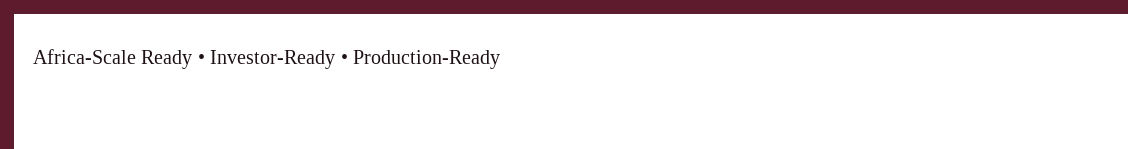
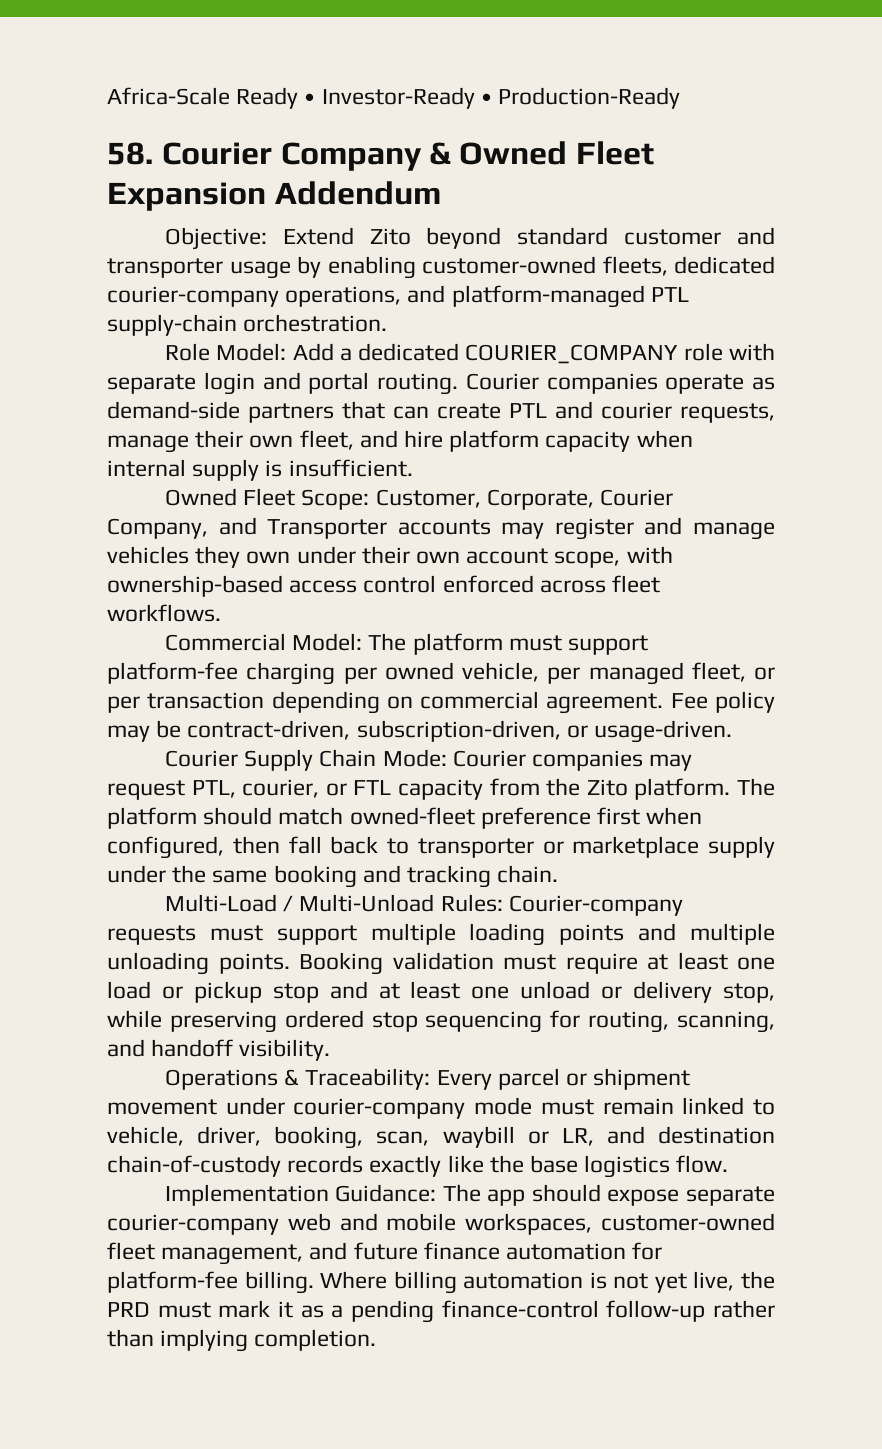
(500, 59) none -> [107,141,654,171] [107,181,441,211] [164,227,775,250] [107,256,775,279] [107,285,689,308] [107,314,388,336] [164,343,775,364] [107,372,775,395] [107,401,775,423] [107,430,693,453] [107,459,413,481] [164,488,673,510] [107,517,775,540] [107,546,673,568] [107,575,661,597] [107,604,221,622] [164,633,648,655] [107,662,775,685] [107,691,775,714] [107,720,733,743] [164,749,693,771] [107,778,776,800] [107,807,703,829] [107,836,775,859] [107,865,559,888] [164,894,683,916] [107,923,775,946] [107,952,775,975] [107,981,775,1003] [107,1010,775,1033] [107,1039,331,1061] [164,1068,691,1090] [107,1097,775,1119] [107,1126,775,1149] [107,1155,729,1178] [164,1184,775,1206] [107,1213,775,1235] [107,1242,663,1265] [107,1271,775,1294] [107,1300,775,1323] [107,1329,377,1352] // 58. Courier Company & Owned Fleet Expansion Addendum // Objective: Extend Zito beyond standard customer and transporter usage by enabling customer-owned fleets, dedicated courier-company operations, and platform-managed PTL supply-chain orchestration. // Role Model: Add a dedicated COURIER_COMPANY role with separate login and portal routing. Courier companies operate as demand-side partners that can create PTL and courier requests, manage their own fleet, and hire platform capacity when internal supply is insufficient. // Owned Fleet Scope: Customer, Corporate, Courier Company, and Transporter accounts may register and manage vehicles they own under their own account scope, with ownership-based access control enforced across fleet workflows. // Commercial Model: The platform must support platform-fee charging per owned vehicle, per managed fleet, or per transaction depending on commercial agreement. Fee policy may be contract-driven, subscription-driven, or usage-driven. // Courier Supply Chain Mode: Courier companies may request PTL, courier, or FTL capacity from the Zito platform. The platform should match owned-fleet preference first when configured, then fall back to transporter or marketplace supply under the same booking and tracking chain. // Multi-Load / Multi-Unload Rules: Courier-company requests must support multiple loading points and multiple unloading points. Booking validation must require at least one load or pickup stop and at least one unload or delivery stop, while preserving ordered stop sequencing for routing, scanning, and handoff visibility. // Operations & Traceability: Every parcel or shipment movement under courier-company mode must remain linked to vehicle, driver, booking, scan, waybill or LR, and destination chain-of-custody records exactly like the base logistics flow. // Implementation Guidance: The app should expose separate courier-company web and mobile workspaces, customer-owned fleet management, and future finance automation for platform-fee billing. Where billing automation is not yet live, the PRD must mark it as a pending finance-control follow-up rather than implying completion.

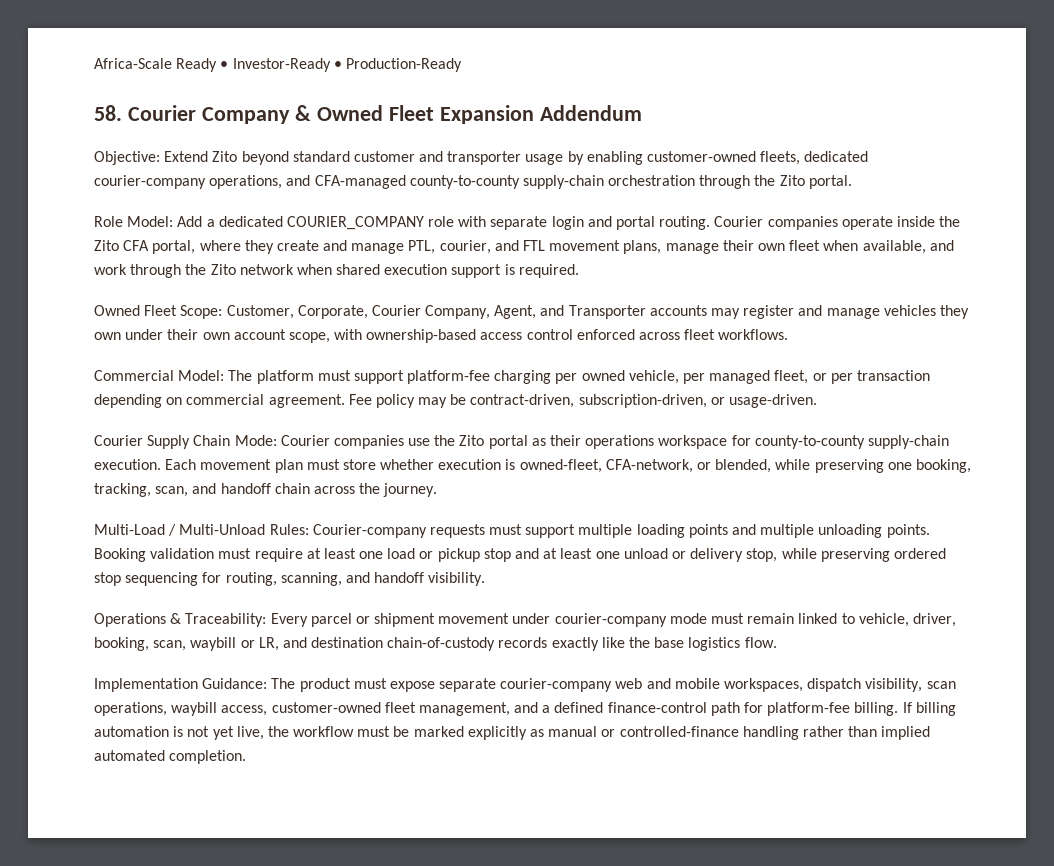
[451,285,689,308] [107,314,388,336] platform-managed PTL supply-chain orchestration. -> [314,175,852,189] CFA-managed county-to-county supply-chain orchestration through the Zito portal.
[752,377,775,390] [107,401,775,423] [107,430,693,453] [107,459,413,481] as demand-side partners that can create PTL and courier requests, manage their own fleet, and hire platform capacity when internal supply is insufficient. -> [896,216,961,227] [94,240,954,254] [94,264,579,278] inside the Zito CFA portal, where they create and manage PTL, courier, and FTL movement plans, manage their own fleet when available, and work through the Zito network when shared execution support is required.
(208, 528) none -> [494,305,537,319] Agent,
[649,754,693,771] [107,778,776,800] [107,807,703,829] [107,836,775,859] [107,865,559,888] may request PTL, courier, or FTL capacity from the Zito platform. The platform should match owned-fleet preference first when configured, then fall back to transporter or marketplace supply under the same booking and tracking chain. -> [408,435,949,449] [94,459,971,473] [94,483,438,497] use the Zito portal as their operations workspace for county-to-county supply-chain execution. Each movement plan must store whether execution is owned-fleet, CFA-network, or blended, while preserving one booking, tracking, scan, and handoff chain across the journey.
[487,1184,601,1206] app should -> [299,678,387,692] product must
[601,1213,775,1231] [107,1242,627,1265] customer-owned fleet management, and future finance automation -> [807,678,956,692] [94,702,740,716] dispatch visibility, scan operations, waybill access, customer-owned fleet management, and a defined finance-control path
[320,1271,388,1289] Where -> [902,702,912,713] If
[107,1300,775,1323] [107,1329,249,1352] PRD must mark it as a pending finance-control follow-up rather than implying -> [293,726,931,740] [94,750,165,761] workflow must be marked explicitly as manual or controlled-finance handling rather than implied automated

